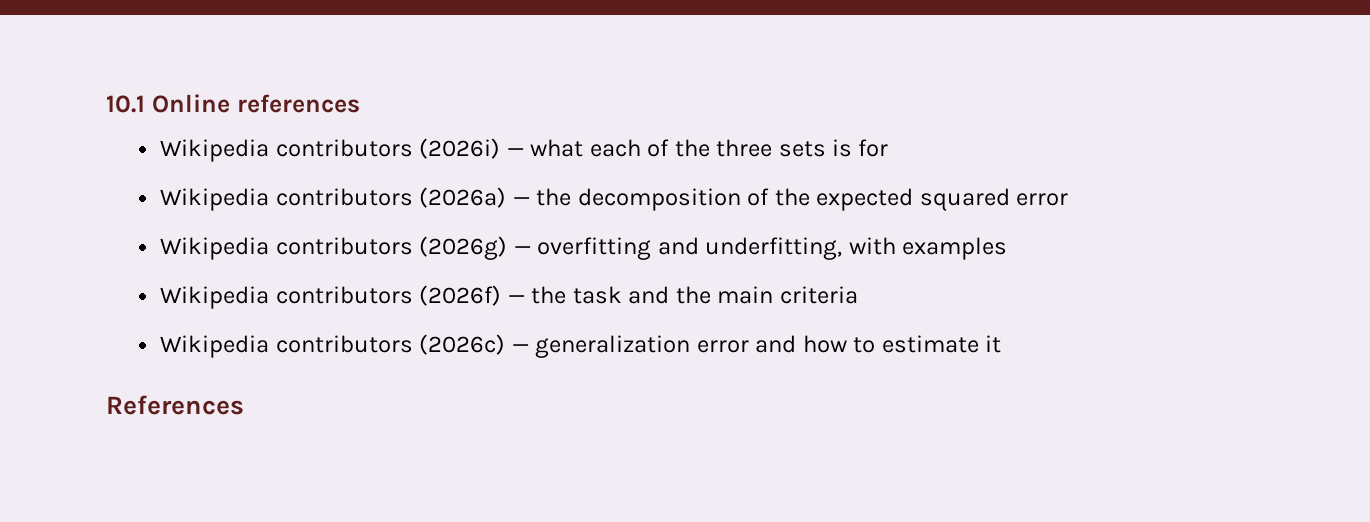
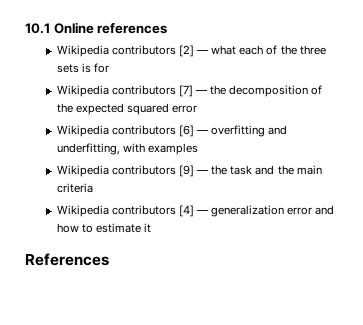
[419,138,501,159] (2026i) -> [178,45,194,57] [2]
[419,187,507,208] (2026a) -> [178,85,193,97] [7]
[419,236,508,260] (2026g) -> [178,125,194,137] [6]
[419,285,502,306] (2026f) -> [178,165,194,177] [9]
[419,334,506,355] (2026c) -> [178,205,194,217] [4]

